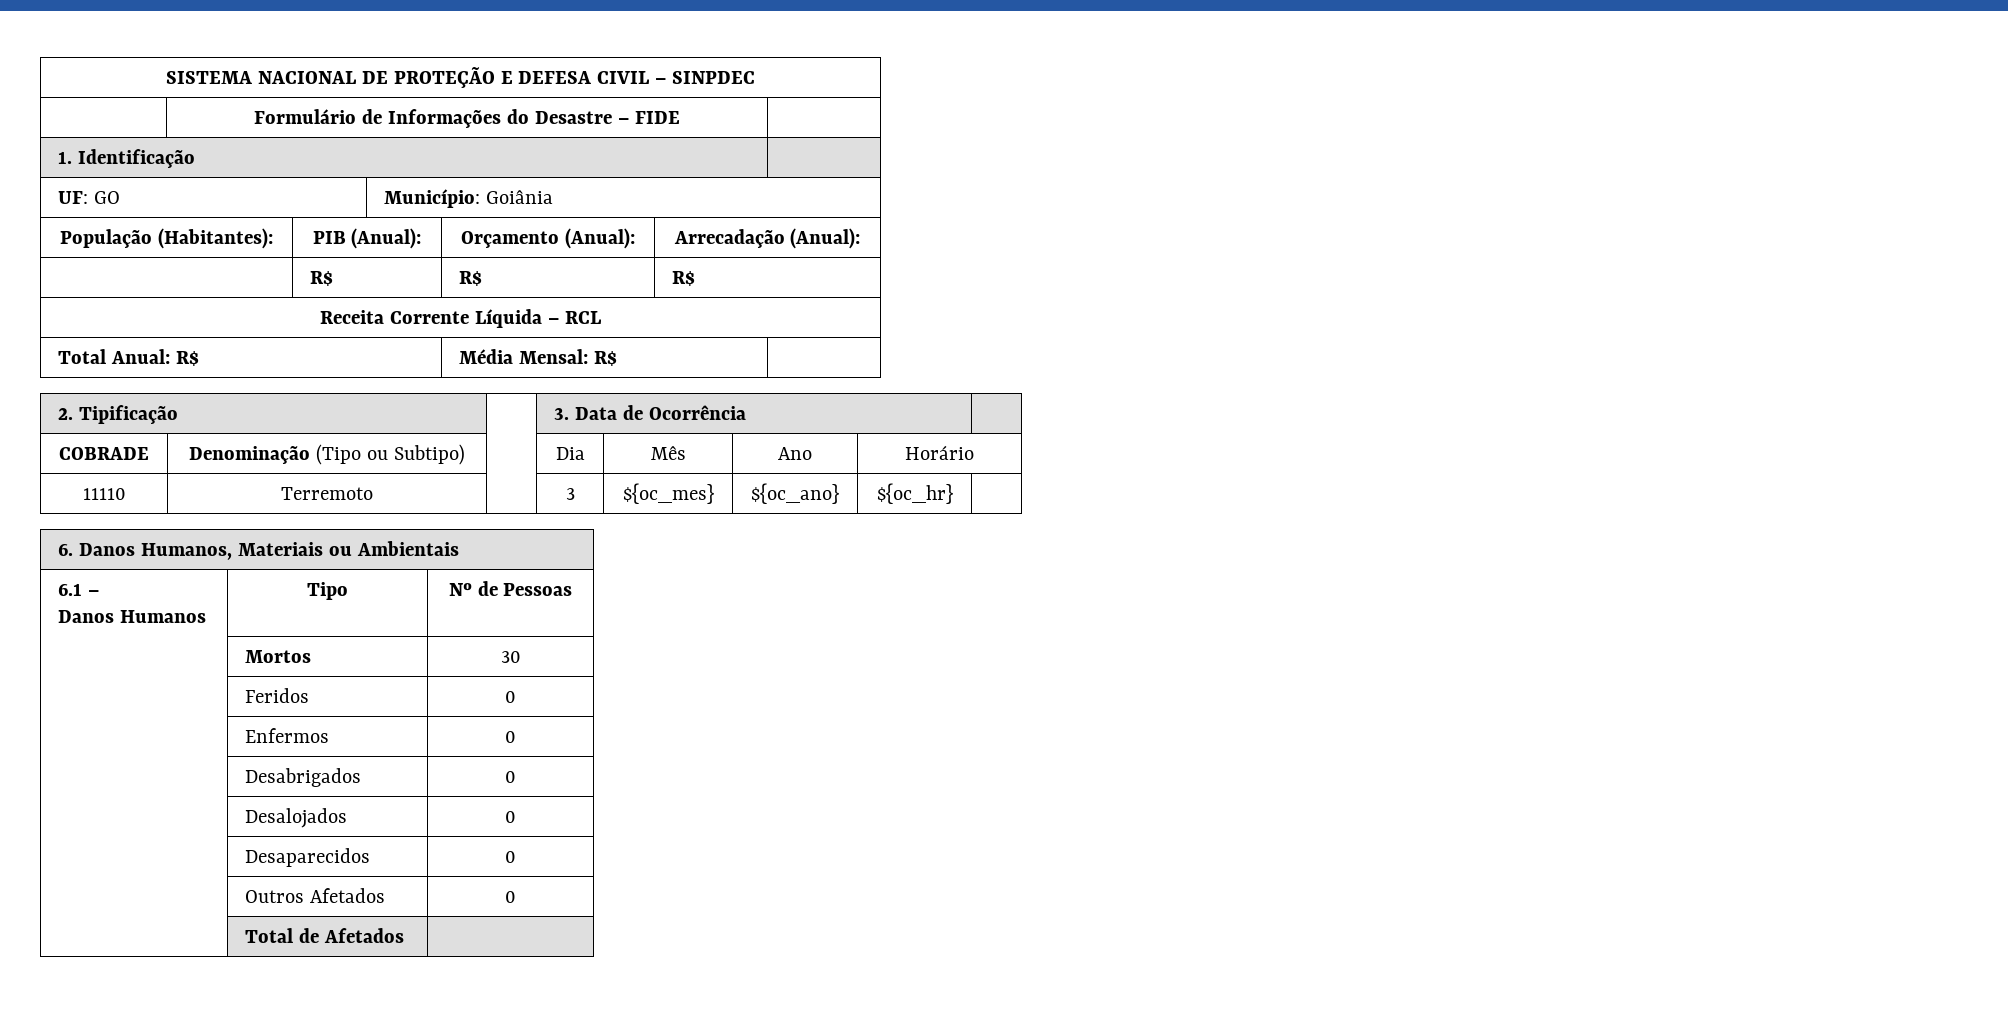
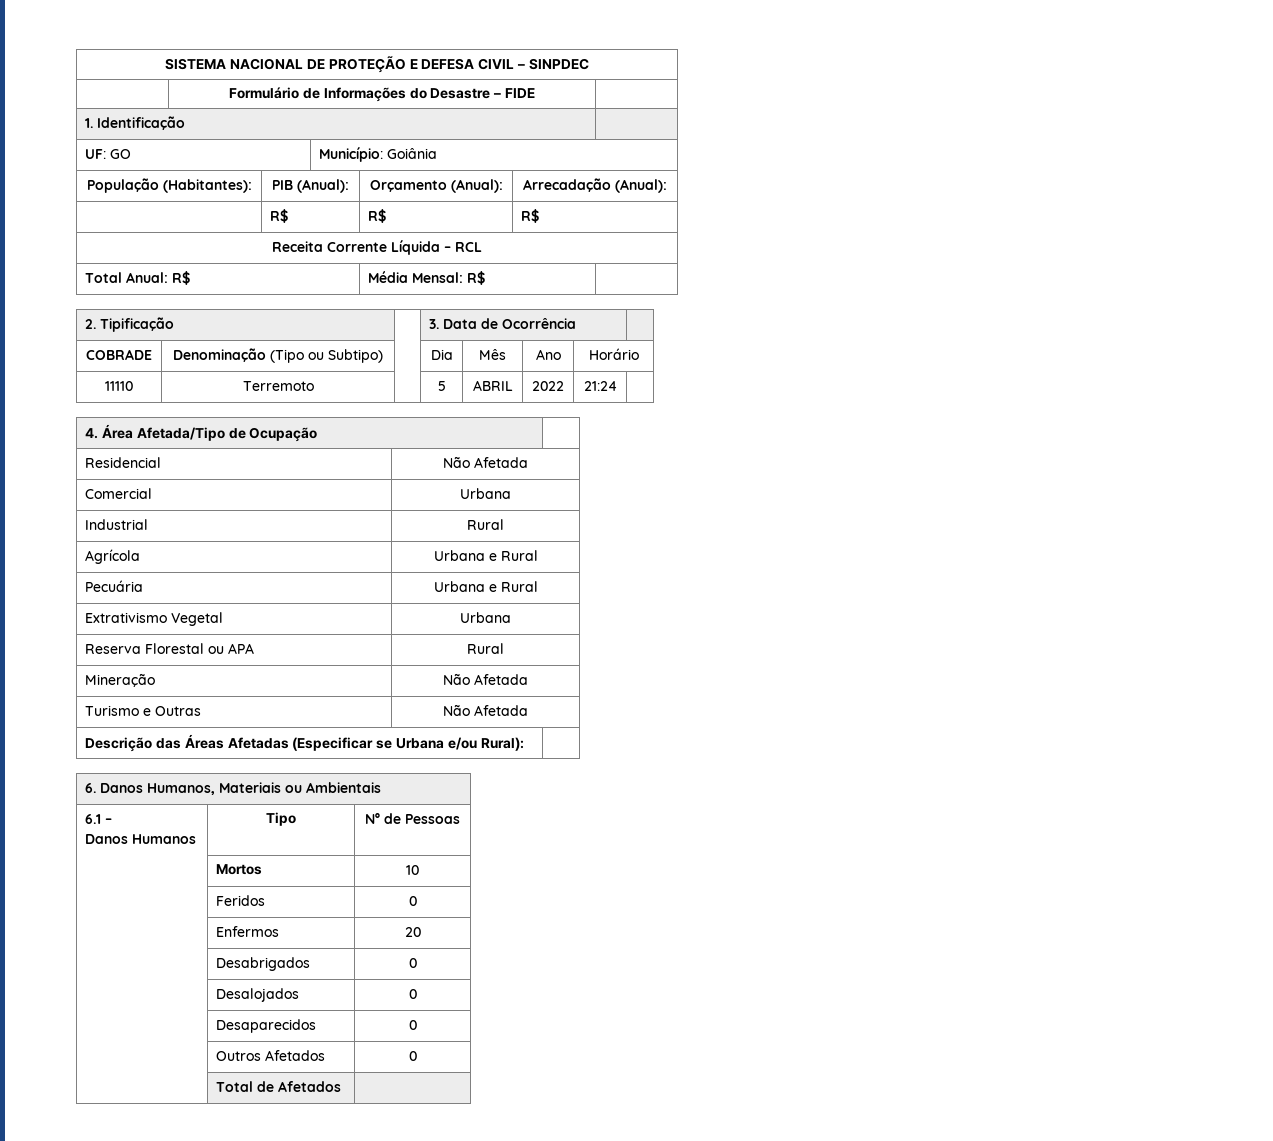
[565,488,575,500] [622,483,714,504] [751,483,839,504] [876,483,953,504] 3 | ${oc_mes} | ${oc_ano} | ${oc_hr} -> [437,381,446,391] [472,380,513,391] [532,381,564,391] [583,381,617,391] [85,424,318,442] [85,457,162,468] [443,456,528,468] [85,488,153,499] [460,488,511,499] [85,519,149,530] [467,519,504,530] [85,549,141,564] [433,550,538,561] [85,580,144,592] [433,581,538,592] [85,612,224,626] [460,612,511,623] [85,643,255,654] [467,643,504,654] [85,673,156,687] [443,673,528,685] [85,705,202,716] [443,704,528,716] [85,734,524,752] 5 | ABRIL | 2022 | 21:24 | // 4. Área Afetada/Tipo de Ocupação | // Residencial | Não Afetada // Comercial | Urbana // Industrial | Rural // Agrícola | Urbana e Rural // Pecuária | Urbana e Rural // Extrativismo Vegetal | Urbana // Reserva Florestal ou APA | Rural // Mineração | Não Afetada // Turismo e Outras | Não Afetada // Descrição das Áreas Afetadas (Especificar se Urbana e/ou Rural):
[500,651,521,663] 30 -> [406,865,419,875] 10
[505,731,516,743] 0 -> [404,927,421,937] 20

